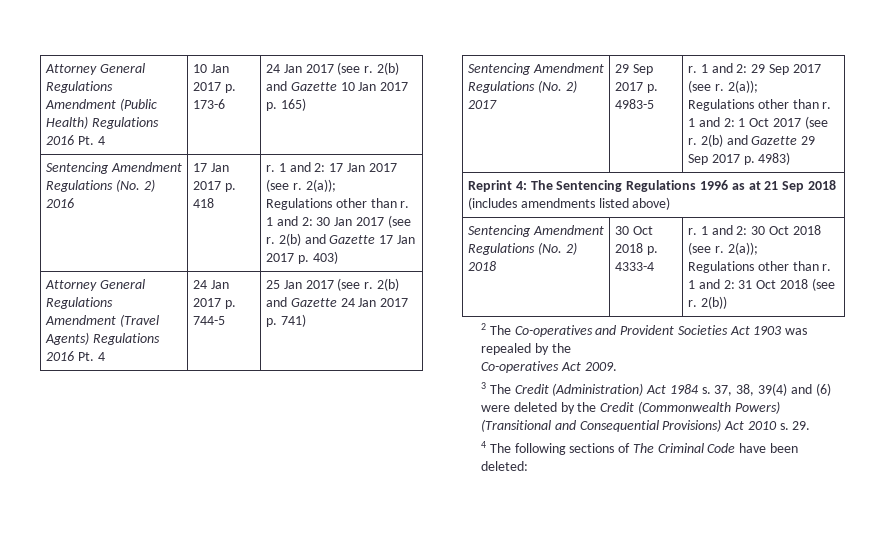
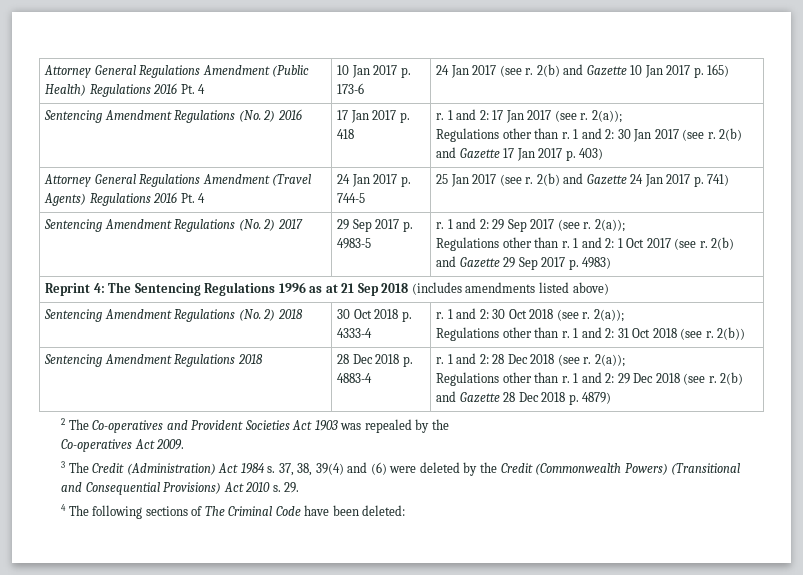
(727, 302) none -> [44,354,263,367] [337,354,413,367] [337,373,373,383] [436,353,625,367] [436,372,744,386] [436,391,612,405] // Sentencing Amendment Regulations 2018 | 28 Dec 2018 p. 4883-4 | r. 1 and 2: 28 Dec 2018 (see r. 2(a)); // Regulations other than r. 1 and 2: 29 Dec 2018 (see r. 2(b) and Gazette 28 Dec 2018 p. 4879)

